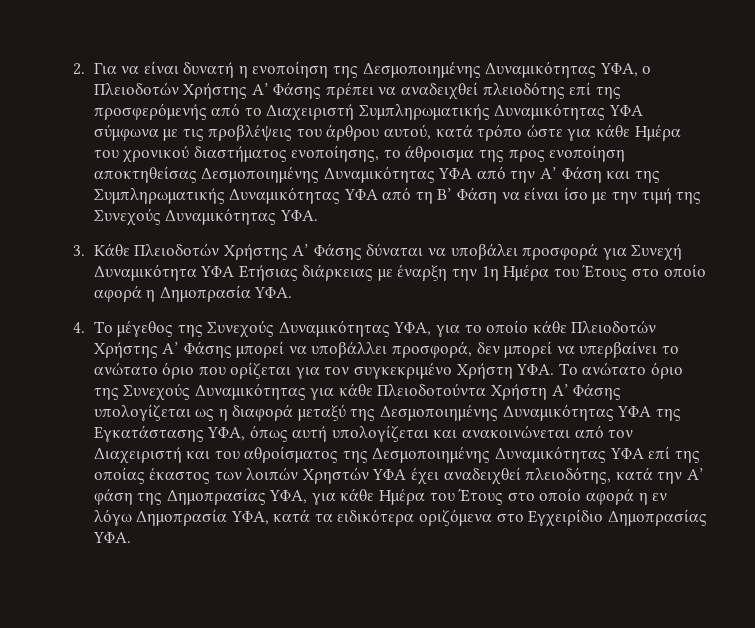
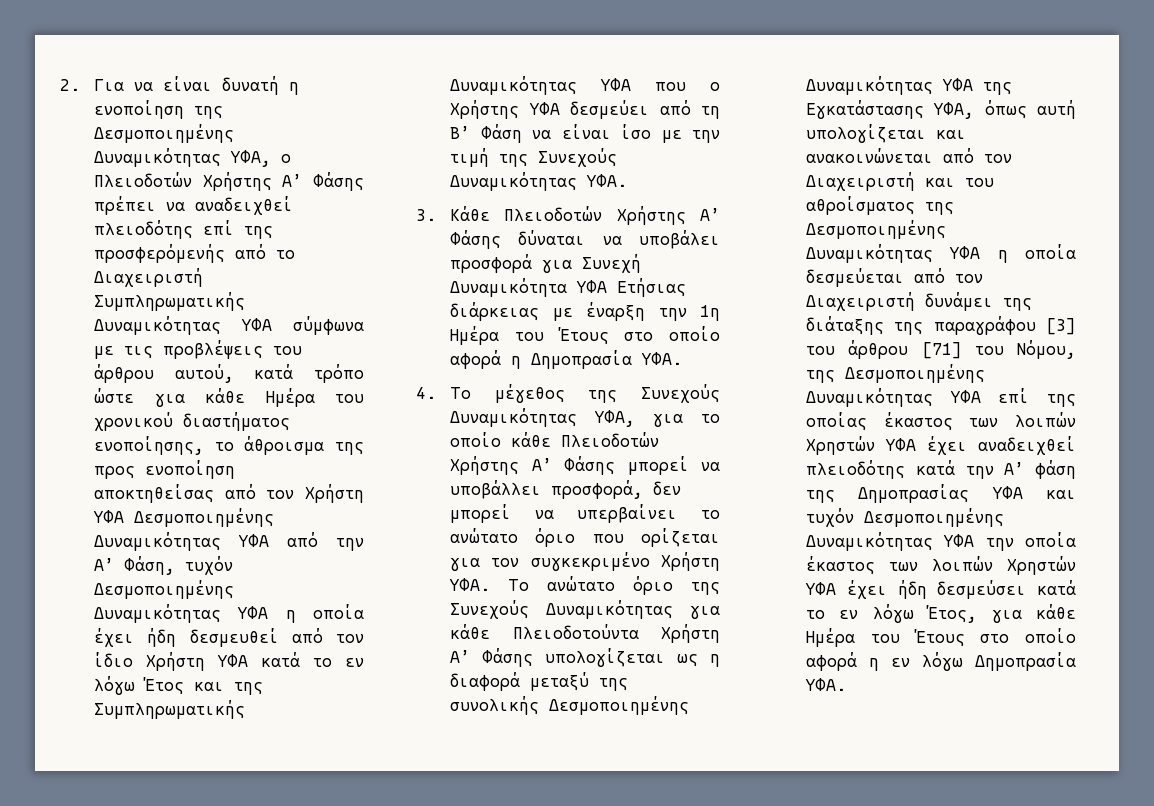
(197, 174) none -> [224,484,365,503] [93,510,125,523] από τον Χρήστη ΥΦΑ
[561,166,602,183] Φάση -> [124,556,234,576] [94,580,235,599] [94,604,364,623] [94,628,364,648] [94,652,365,671] [94,676,185,695] Φάση, τυχόν Δεσμοποιημένης Δυναμικότητας ΥΦΑ η οποία έχει ήδη δεσμευθεί από τον ίδιο Χρήστη ΥΦΑ κατά το εν λόγω Έτος
(378, 194) none -> [655,82,720,91] [450,100,650,119] που ο Χρήστης ΥΦΑ δεσμεύει
(376, 415) none -> [450,696,540,715] συνολικής
(644, 453) none -> [997,244,1076,263] [806,268,984,287] [806,292,1033,312] [806,316,1076,335] [806,340,1076,359] [806,364,986,383] [806,388,981,407] η οποία δεσμεύεται από τον Διαχειριστή δυνάμει της διάταξης της παραγράφου [3] του άρθρου [71] του Νόμου, της Δεσμοποιημένης Δυναμικότητας ΥΦΑ
[525,467,612,484] πλειοδότης, -> [806,460,906,479] πλειοδότης
[269,490,308,504] ΥΦΑ, -> [991,486,1076,499] [806,508,1005,528] [806,532,1076,551] [806,556,1076,575] [805,580,1076,600] [806,604,978,623] ΥΦΑ και τυχόν Δεσμοποιημένης Δυναμικότητας ΥΦΑ την οποία έκαστος των λοιπών Χρηστών ΥΦΑ έχει ήδη δεσμεύσει κατά το εν λόγω Έτος,
[230,509,707,527] ΥΦΑ, κατά τα ειδικότερα οριζόμενα στο Εγχειρίδιο Δημοπρασίας -> (1076, 661) none

